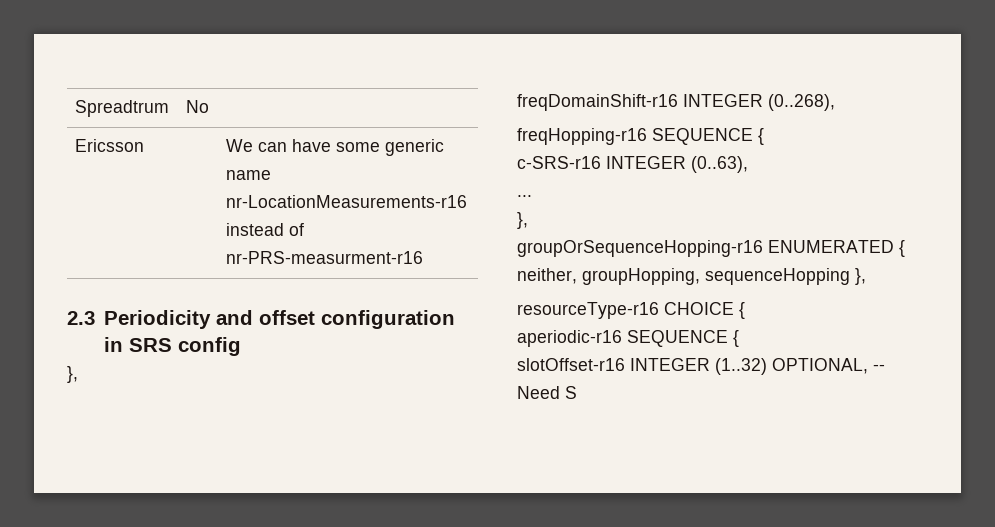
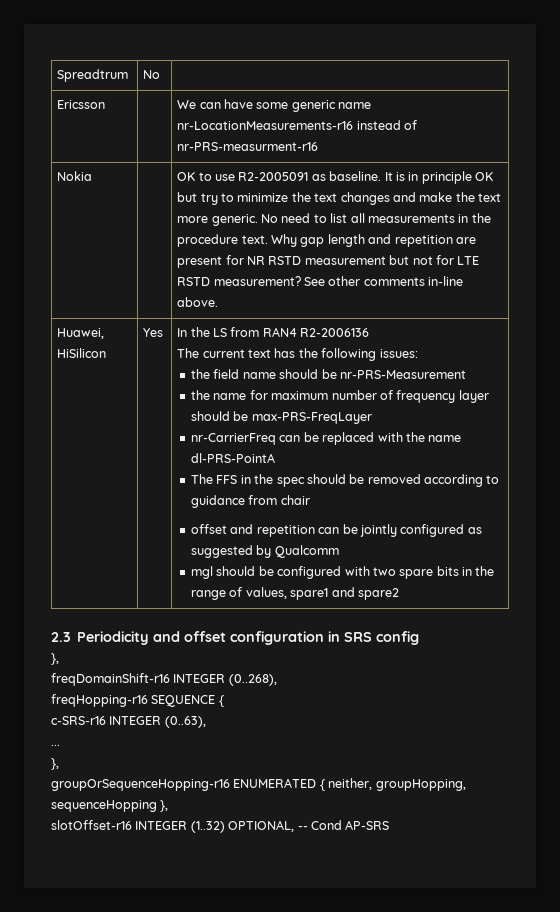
(424, 257) none -> [57,171,93,181] [177,171,493,184] [177,192,501,205] [177,213,491,226] [177,234,476,247] [177,255,480,268] [177,276,464,286] [177,297,219,307] [57,328,105,339] [57,348,107,358] [143,328,164,337] [177,327,370,337] [177,348,418,361] [190,369,466,379] [190,390,489,403] [190,411,372,424] [190,432,462,445] [190,453,275,463] [190,474,500,487] [190,495,310,508] [190,524,482,537] [190,545,339,558] [190,566,495,579] [190,587,399,600] // Nokia | | OK to use R2-2005091 as baseline. It is in principle OK but try to minimize the text changes and make the text more generic. No need to list all measurements in the procedure text. Why gap length and repetition are present for NR RSTD measurement but not for LTE RSTD measurement? See other comments in-line above. // Huawei, HiSilicon | Yes | In the LS from RAN4 R2-2006136 // The current text has the following issues: // the field name should be nr-PRS-Measurement // the name for maximum number of frequency layer should be max-PRS-FreqLayer // nr-CarrierFreq can be replaced with the name dl-PRS-PointA // The FFS in the spec should be removed according to guidance from chair // offset and repetition can be jointly configured as suggested by Qualcomm // mgl should be configured with two spare bits in the range of values, spare1 and spare2
[517,302,745,319] [517,330,739,347] // resourceType-r16 CHOICE { // aperiodic-r16 SEQUENCE { -> (169, 806) none
[517,386,577,399] Need S -> [310,820,390,830] Cond AP-SRS

